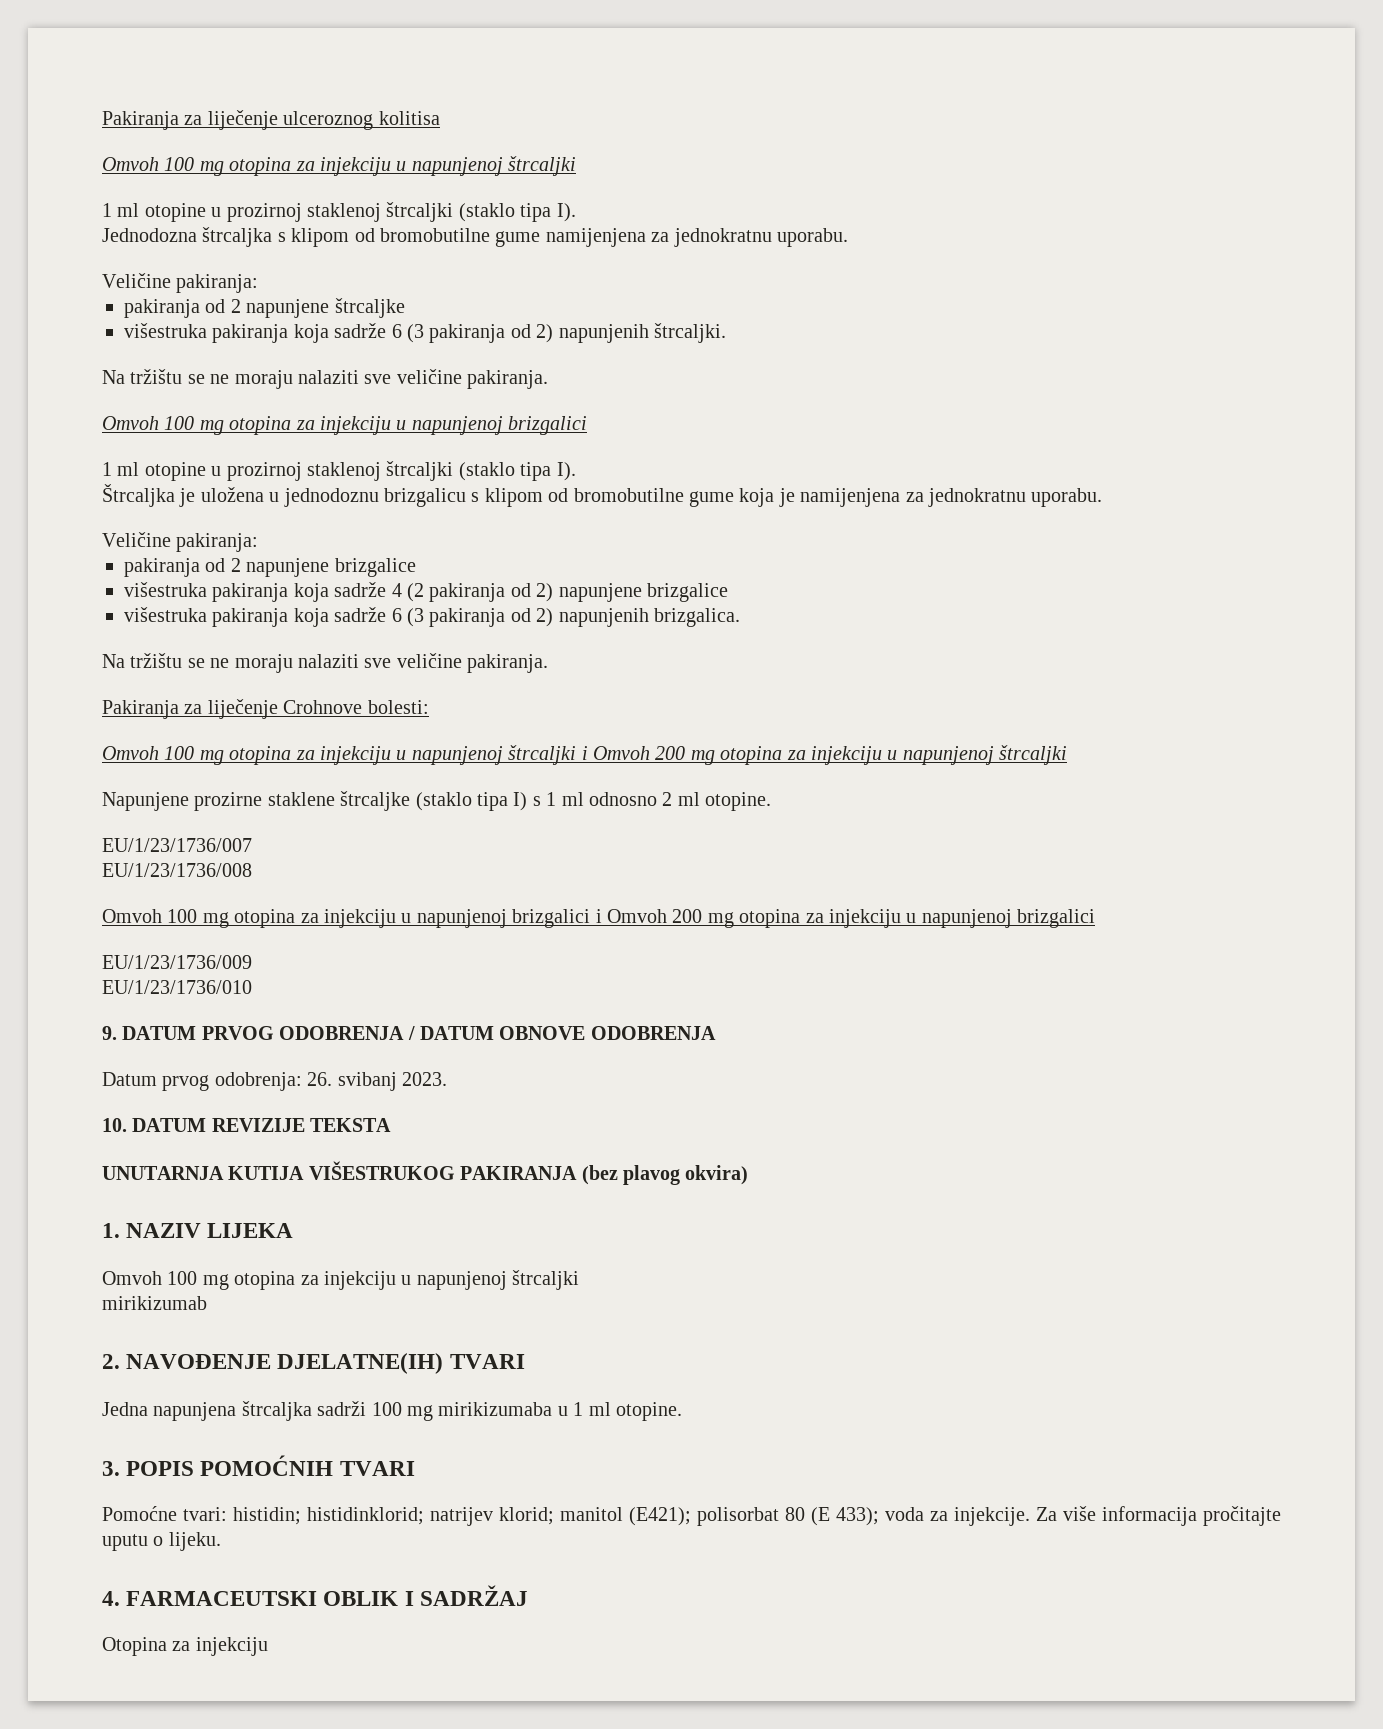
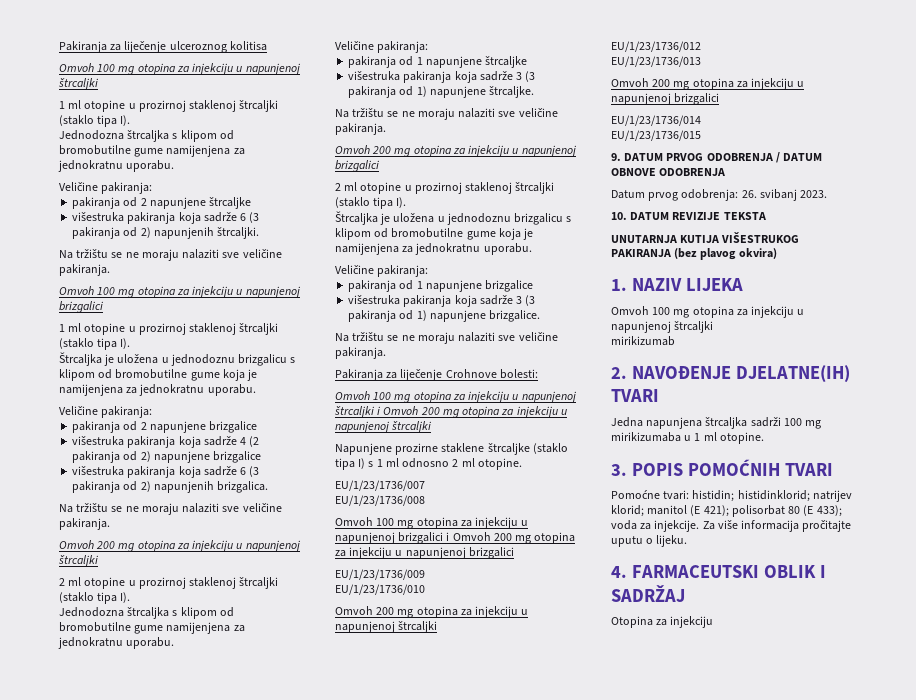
(549, 663) none -> [59,540,300,552] [58,555,98,567] [59,577,279,589] [59,592,131,604] [59,607,234,619] [59,622,245,634] [58,637,175,649] [335,41,429,53] [348,56,528,68] [348,71,536,83] [348,86,535,98] [335,108,558,120] [335,123,386,135] [335,145,576,157] [335,160,379,172] [335,182,555,194] [335,197,407,209] [335,211,572,225] [335,228,534,240] [335,243,532,255] [335,265,429,277] [348,280,534,292] [348,295,536,307] [348,310,541,322] [335,332,558,344] [335,347,386,359] // Omvoh 200 mg otopina za injekciju u napunjenoj štrcaljki // 2 ml otopine u prozirnoj staklenoj štrcaljki (staklo tipa I). // Jednodozna štrcaljka s klipom od bromobutilne gume namijenjena za jednokratnu uporabu. // Veličine pakiranja: // pakiranja od 1 napunjene štrcaljke // višestruka pakiranja koja sadrže 3 (3 pakiranja od 1) napunjene štrcaljke. // Na tržištu se ne moraju nalaziti sve veličine pakiranja. // Omvoh 200 mg otopina za injekciju u napunjenoj brizgalici // 2 ml otopine u prozirnoj staklenoj štrcaljki (staklo tipa I). // Štrcaljka je uložena u jednodoznu brizgalicu s klipom od bromobutilne gume koja je namijenjena za jednokratnu uporabu. // Veličine pakiranja: // pakiranja od 1 napunjene brizgalice // višestruka pakiranja koja sadrže 3 (3 pakiranja od 1) napunjene brizgalice. // Na tržištu se ne moraju nalaziti sve veličine pakiranja.
(252, 987) none -> [335,606,529,618] [335,621,438,633] [611,41,701,52] [611,56,701,67] [611,78,805,90] [611,93,720,105] [611,115,701,126] [611,130,701,141] // Omvoh 200 mg otopina za injekciju u napunjenoj štrcaljki // EU/1/23/1736/012 // EU/1/23/1736/013 // Omvoh 200 mg otopina za injekciju u napunjenoj brizgalici // EU/1/23/1736/014 // EU/1/23/1736/015
[629,1507,691,1526] (E421); -> [690,505,729,517] (E 421);

